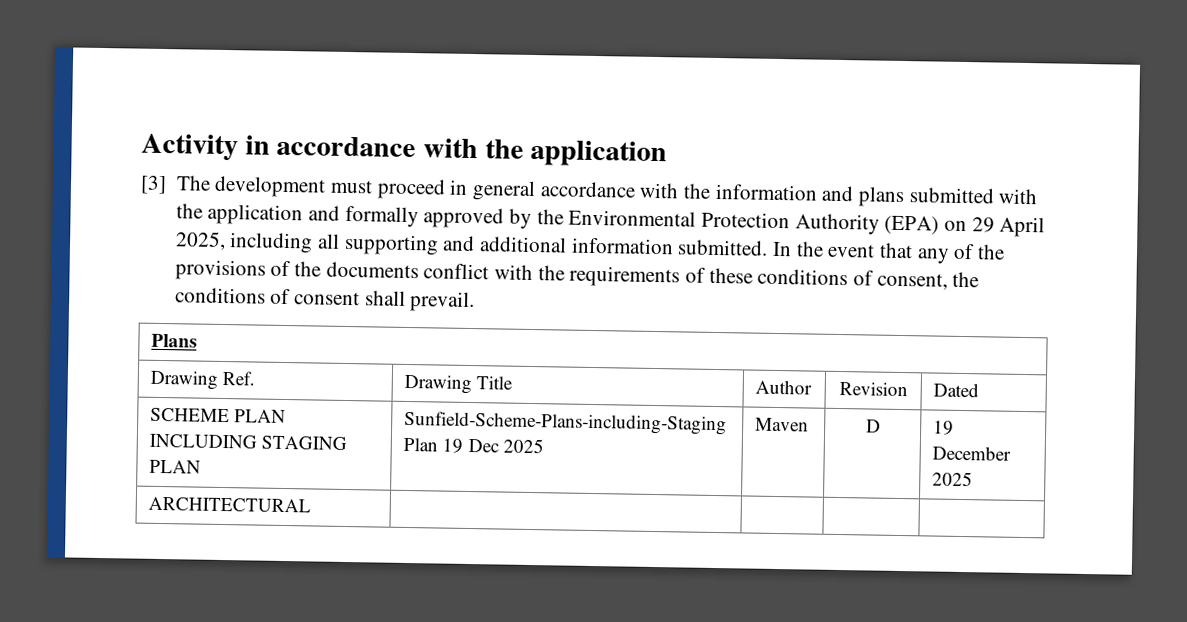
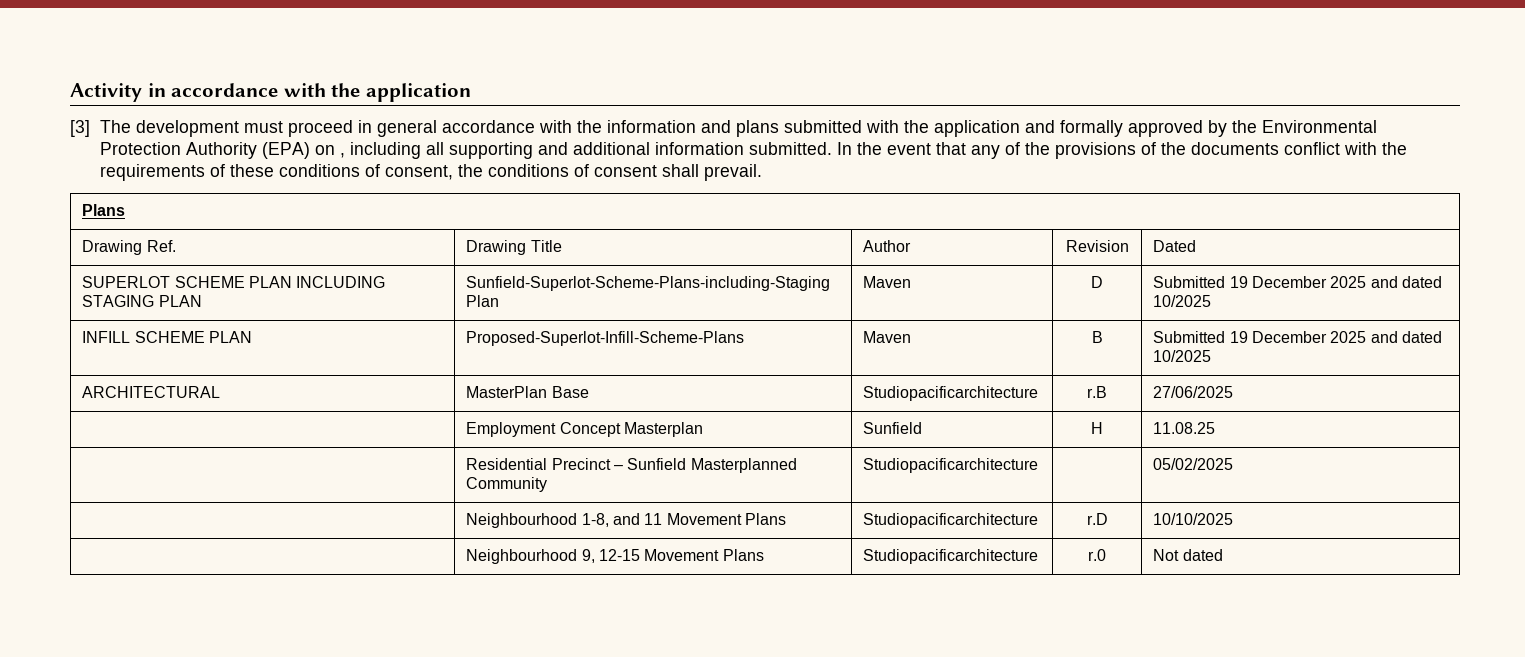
[971,216,1046,238] [174,231,226,251] 29 April 2025, -> [340,153,346,158] ,
(980, 390) none -> [82,276,171,288] SUPERLOT
[404,410,728,436] Sunfield-Scheme-Plans-including-Staging -> [466,276,831,291] Sunfield-Superlot-Scheme-Plans-including-Staging
[442,438,544,454] 19 Dec 2025 -> (500, 301) none
[933,420,955,435] [932,445,1012,461] [932,471,974,487] [148,496,312,513] 19 December 2025 // ARCHITECTURAL | | | | -> [1153,276,1443,288] [1153,295,1212,307] [82,331,253,343] [466,331,745,346] [863,331,912,343] [1091,331,1103,343] [1153,331,1443,343] [1153,350,1212,362] [82,386,221,398] [466,386,589,398] [863,386,1039,401] [1087,386,1107,398] [1153,386,1234,398] [466,422,704,437] [863,422,923,434] [1091,422,1103,434] [1153,422,1216,434] [466,458,797,473] [466,477,548,492] [863,458,1039,473] [1153,458,1234,470] [466,513,787,528] [863,513,1039,528] [1086,513,1108,525] [1153,513,1234,525] [466,549,764,564] [863,549,1039,564] [1088,549,1106,561] [1153,549,1223,561] Submitted 19 December 2025 and dated 10/2025 // INFILL SCHEME PLAN | Proposed-Superlot-Infill-Scheme-Plans | Maven | B | Submitted 19 December 2025 and dated 10/2025 // ARCHITECTURAL | MasterPlan Base | Studiopacificarchitecture | r.B | 27/06/2025 // | Employment Concept Masterplan | Sunfield | H | 11.08.25 // | Residential Precinct – Sunfield Masterplanned Community | Studiopacificarchitecture | | 05/02/2025 // | Neighbourhood 1-8, and 11 Movement Plans | Studiopacificarchitecture | r.D | 10/10/2025 // | Neighbourhood 9, 12-15 Movement Plans | Studiopacificarchitecture | r.0 | Not dated

